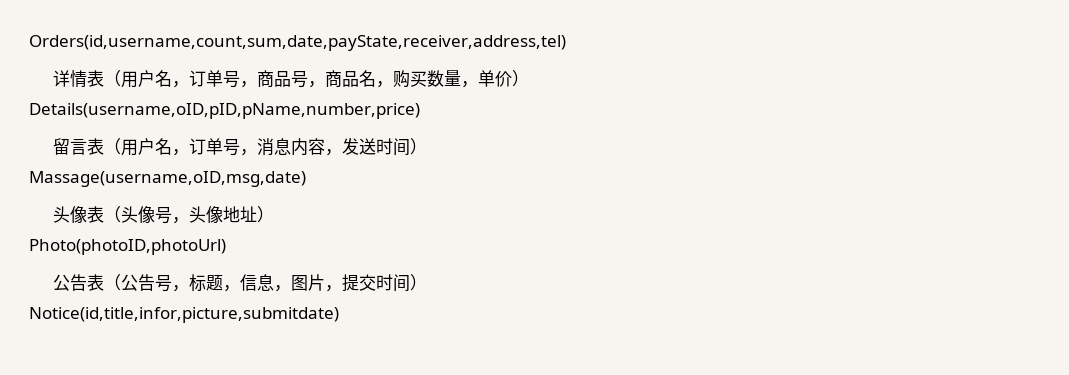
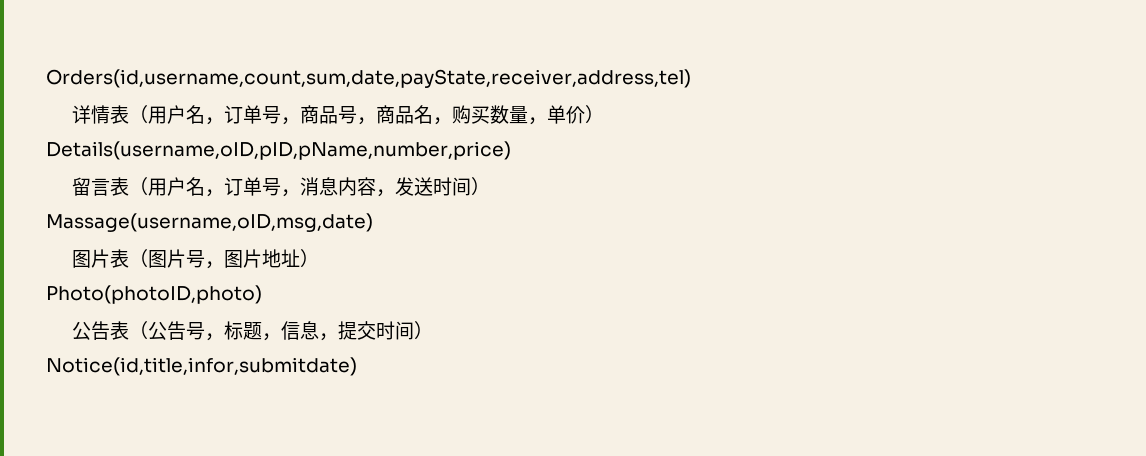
[53,206,224,224] 头像表（头像号，头像 -> [72,249,263,269] 图片表（图片号，图片
[29,239,226,255] Photo(photoID,photoUrl) -> [46,285,262,304] Photo(photoID,photo)
[291,274,343,292] 图片， -> (339, 337) none
[29,307,339,323] Notice(id,title,infor,picture,submitdate) -> [46,357,357,376] Notice(id,title,infor,submitdate)

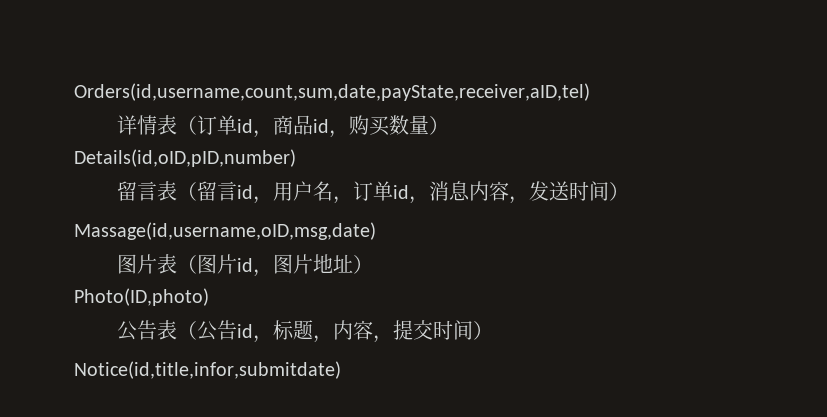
[46,69,691,88] Orders(id,username,count,sum,date,payState,receiver,address,tel) -> [74,83,590,101] Orders(id,username,count,sum,date,payState,receiver,aID,tel)
[148,105,605,125] [46,141,511,160] [72,177,282,197] 用户名，订单号，商品号，商品名，购买数量，单价） // Details(username,oID,pID,pName,number,price) // 留言表（用户名，订单号 -> [196,115,449,138] [74,149,296,167] [116,181,409,204] 订单id，商品id，购买数量） // Details(id,oID,pID,number) // 留言表（留言id，用户名，订单id
[46,213,373,232] Massage(username,oID,msg,date) -> [74,222,376,240] Massage(id,username,oID,msg,date)
[186,250,206,268] 号 -> [236,258,253,272] id
[46,285,262,304] Photo(photoID,photo) -> [74,288,209,306] Photo(ID,photo)
[186,322,206,340] 号 -> [236,324,253,338] id
[281,321,320,340] 信息 -> [332,320,373,340] 内容

